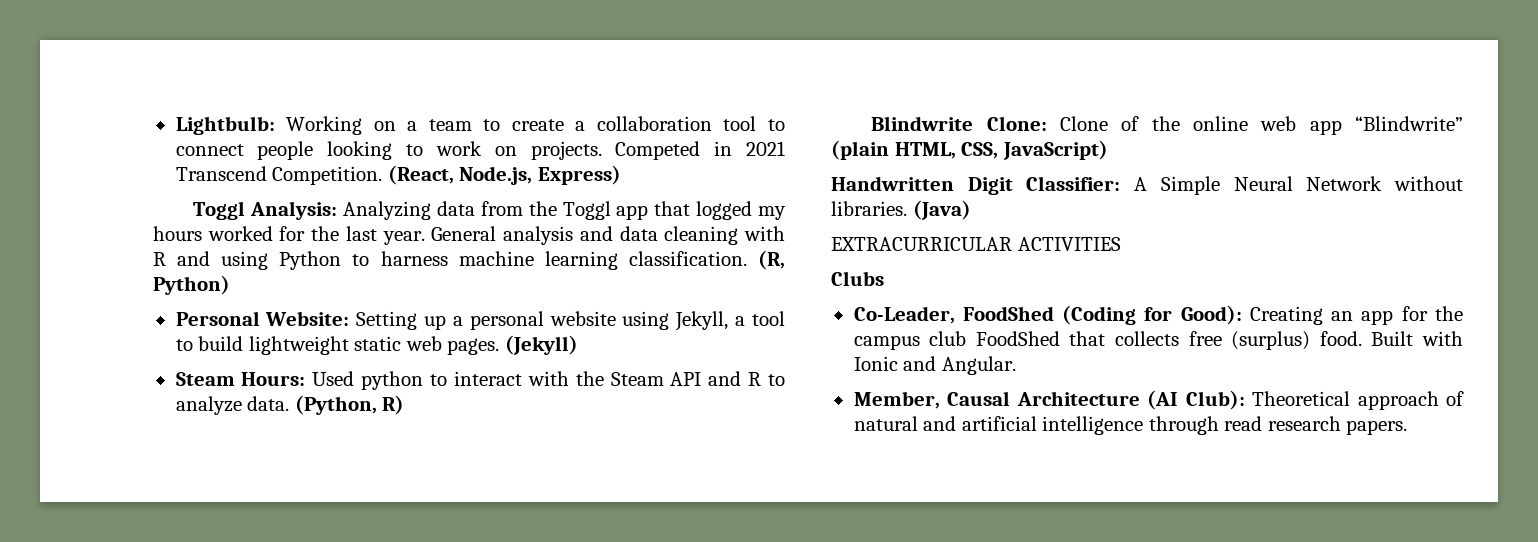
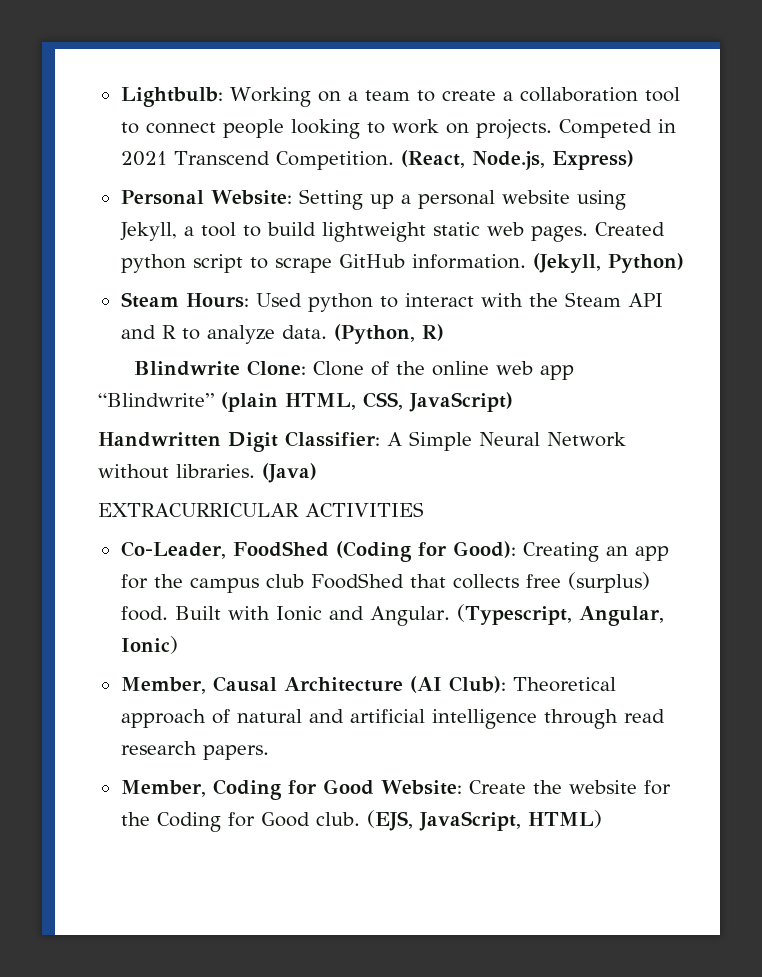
[193,201,787,220] [153,226,786,245] [153,250,785,270] [153,275,230,295] // Toggl Analysis: Analyzing data from the Toggl app that logged my hours worked for the last year. General analysis and data cleaning with R and using Python to harness machine learning classification. (R, Python) -> (634, 160) none
[504,335,578,355] (Jekyll) -> [594,222,665,236] [120,253,684,273] Created python script to scrape GitHub information. (Jekyll, Python)
[831,271,884,286] // Clubs -> (424, 509) none
(1016, 365) none -> [456,604,664,626] [120,636,178,654] (Typescript, Angular, Ionic)
(1408, 427) none -> [120,779,671,800] [120,810,602,832] // Member, Coding for Good Website: Create the website for the Coding for Good club. (EJS, JavaScript, HTML)

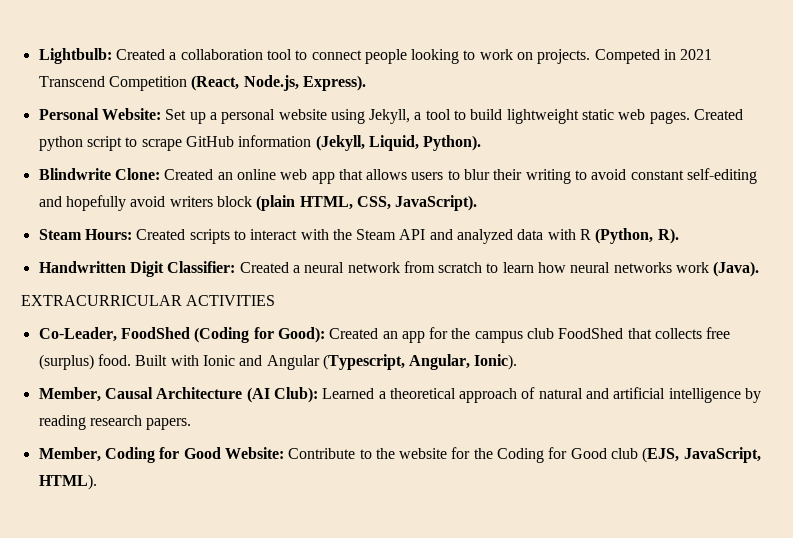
[229,87,496,107] Working on a team to create -> [115,49,165,60] Created
[275,151,394,170] Competition. -> [108,76,187,91] Competition
[551,150,634,170] Express) -> [302,75,366,91] Express).
[298,189,363,210] Setting -> [165,109,187,120] Set
[411,253,684,273] information. (Jekyll, Python) -> [238,135,482,151] [38,168,758,184] [38,195,478,211] information (Jekyll, Liquid, Python). // Blindwrite Clone: Created an online web app that allows users to blur their writing to avoid constant self-editing and hopefully avoid writers block (plain HTML, CSS, JavaScript).
[255,293,373,312] Used python -> [136,229,230,244] Created scripts
[161,324,444,344] [133,360,574,380] [98,392,513,412] [98,431,626,452] [98,463,317,483] R to analyze data. (Python, R) // Blindwrite Clone: Clone of the online web app “Blindwrite” (plain HTML, CSS, JavaScript) // Handwritten Digit Classifier: A Simple Neural Network without libraries. (Java) -> [457,228,679,244] [38,261,760,277] analyzed data with R (Python, R). // Handwritten Digit Classifier: Created a neural network from scratch to learn how neural networks work (Java).
[522,542,599,562] Creating -> [329,328,379,339] Created
[369,606,450,626] Angular. -> [266,355,320,370] Angular
[120,636,178,654] Ionic) -> [474,354,518,370] Ionic).
[512,677,616,692] Theoretical -> [322,388,456,399] Learned a theoretical
[543,709,665,729] through read -> [745,388,762,403] [38,415,86,430] by reading
[468,780,526,794] Create -> [288,448,372,459] Contribute to
[315,812,360,826] club. -> [611,448,639,459] club
[527,810,602,828] HTML) -> [38,474,97,490] HTML).

